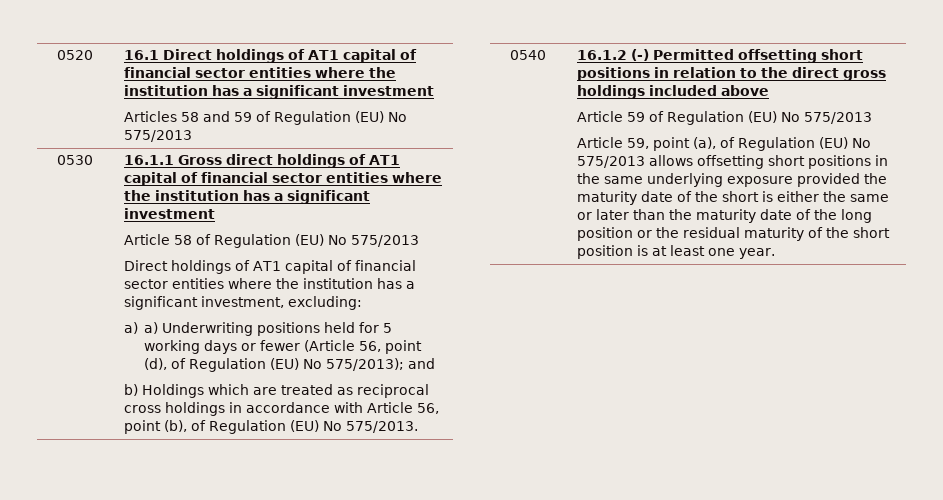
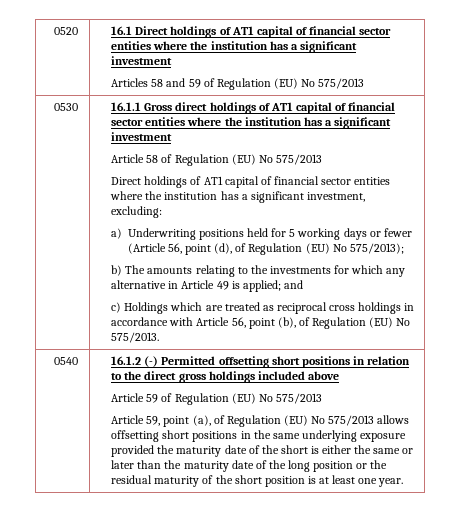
[144,322,159,334] a) -> (123, 233) none
(405, 364) none -> [111,265,406,277] [111,280,281,292] // b) The amounts relating to the investments for which any alternative in Article 49 is applied;
[123,384,138,396] b) -> [111,302,122,313] c)

